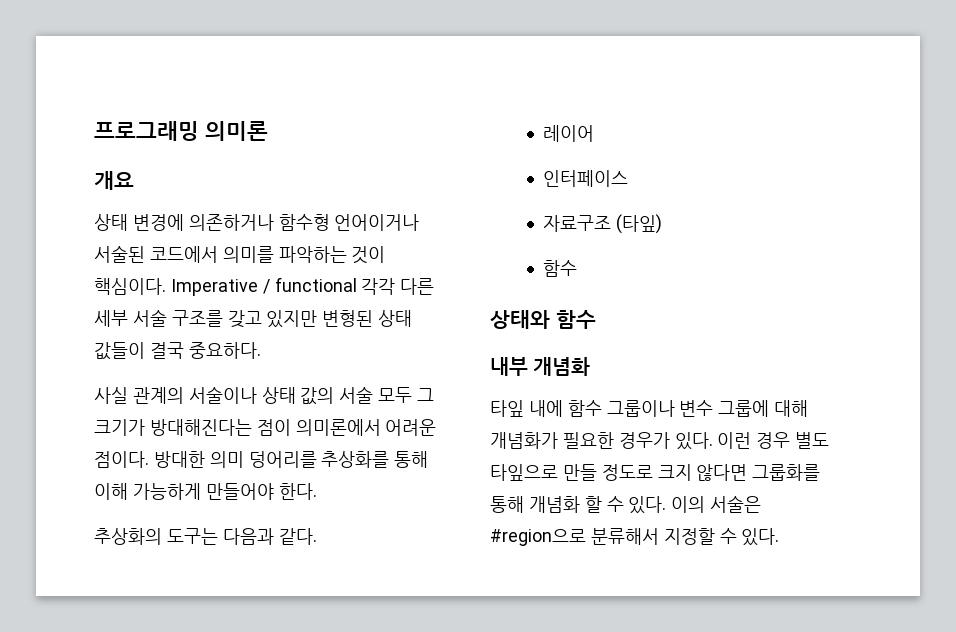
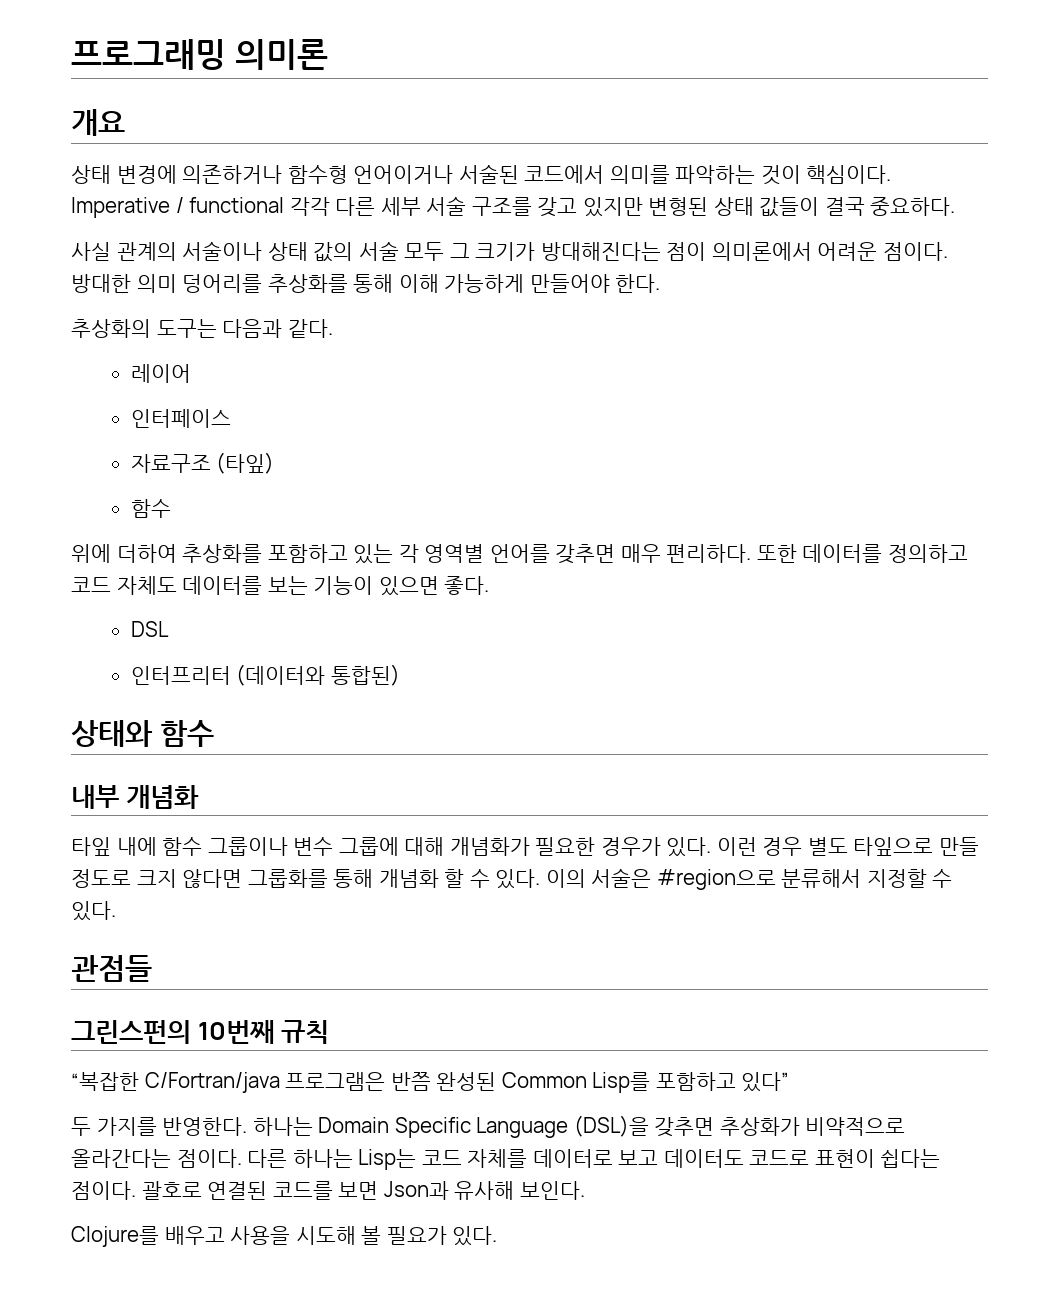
(578, 268) none -> [71,544,968,564] [71,576,490,596] [130,621,169,637] [130,664,400,686] // 위에 더하여 추상화를 포함하고 있는 각 영역별 언어를 갖추면 매우 편리하다. 또한 데이터를 정의하고 코드 자체도 데이터를 보는 기능이 있으면 좋다. // DSL // 인터프리터 (데이터와 통합된)
(780, 537) none -> [71,955,152,982] [71,1020,329,1044] [71,1072,790,1093] [71,1115,906,1138] [71,1149,941,1170] [71,1181,585,1200] [71,1226,498,1247] // 관점들 // 그린스펀의 10번째 규칙 // “복잡한 C/Fortran/java 프로그램은 반쯤 완성된 Common Lisp를 포함하고 있다” // 두 가지를 반영한다. 하나는 Domain Specific Language (DSL)을 갖추면 추상화가 비약적으로 올라간다는 점이다. 다른 하나는 Lisp는 코드 자체를 데이터로 보고 데이터도 코드로 표현이 쉽다는 점이다. 괄호로 연결된 코드를 보면 Json과 유사해 보인다. // Clojure를 배우고 사용을 시도해 볼 필요가 있다.

